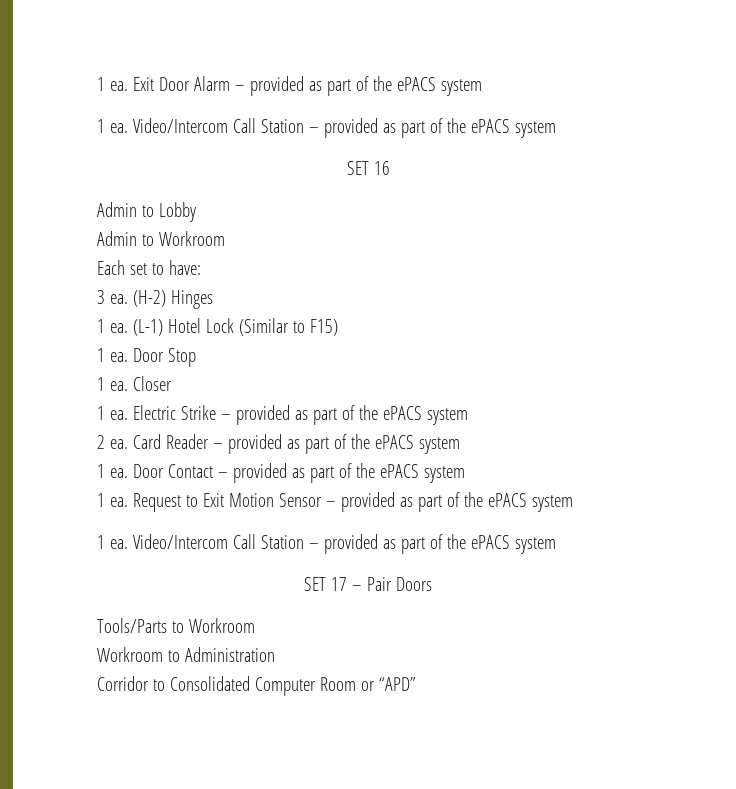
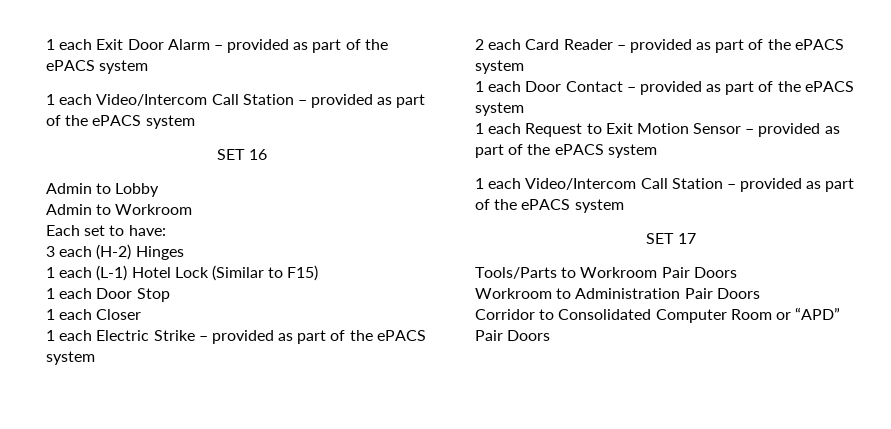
[97,77,128,91] 1 ea. -> [46,39,93,50] 1 each
[109,123,128,133] ea. -> [59,94,93,105] each
[109,294,128,304] ea. -> [59,246,93,257] each
[109,323,128,333] ea. -> [59,267,93,278] each
[109,352,128,362] ea. -> [59,288,93,299] each
[109,381,128,391] ea. -> [59,309,93,320] each
[109,410,128,420] ea. -> [59,330,93,341] each
[109,439,128,449] ea. -> [488,39,522,50] each
[109,468,128,478] ea. -> [488,81,522,92] each
[109,497,128,507] ea. -> [488,123,522,134] each
[109,539,128,549] ea. -> [488,178,522,189] each
[352,577,432,591] – Pair Doors -> (696, 238) none
(255, 625) none -> [661,267,737,278] Pair Doors
(275, 654) none -> [684,288,760,299] Pair Doors
(416, 684) none -> [475,330,551,341] Pair Doors

